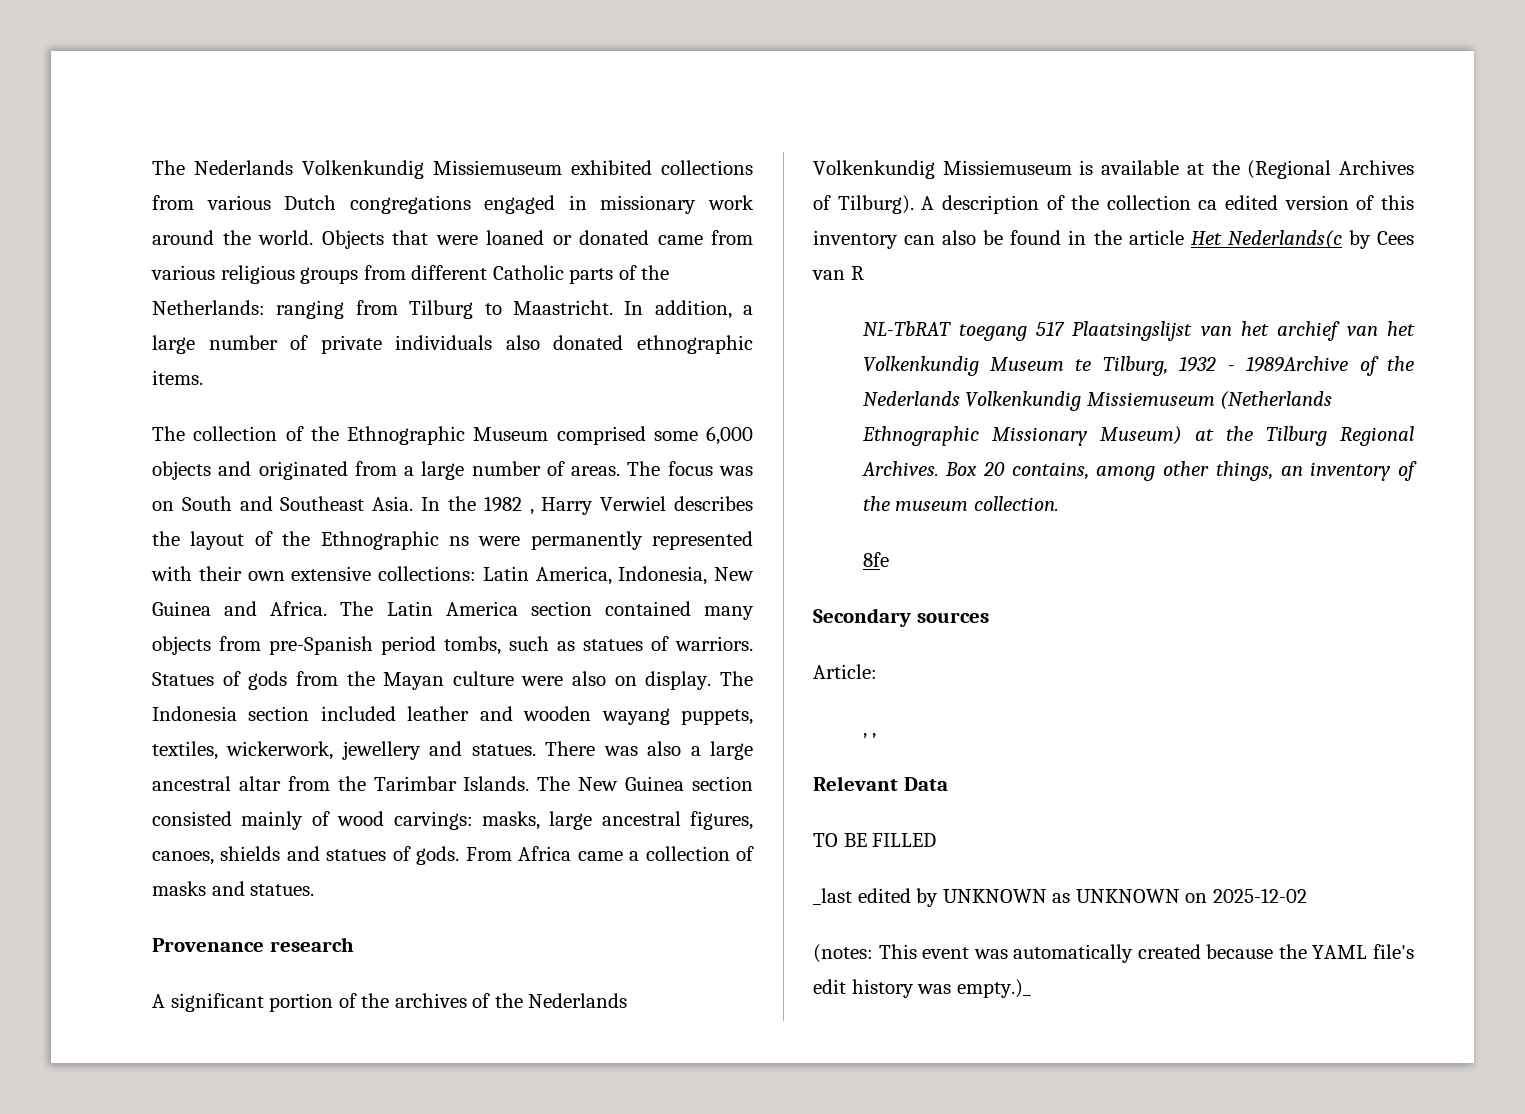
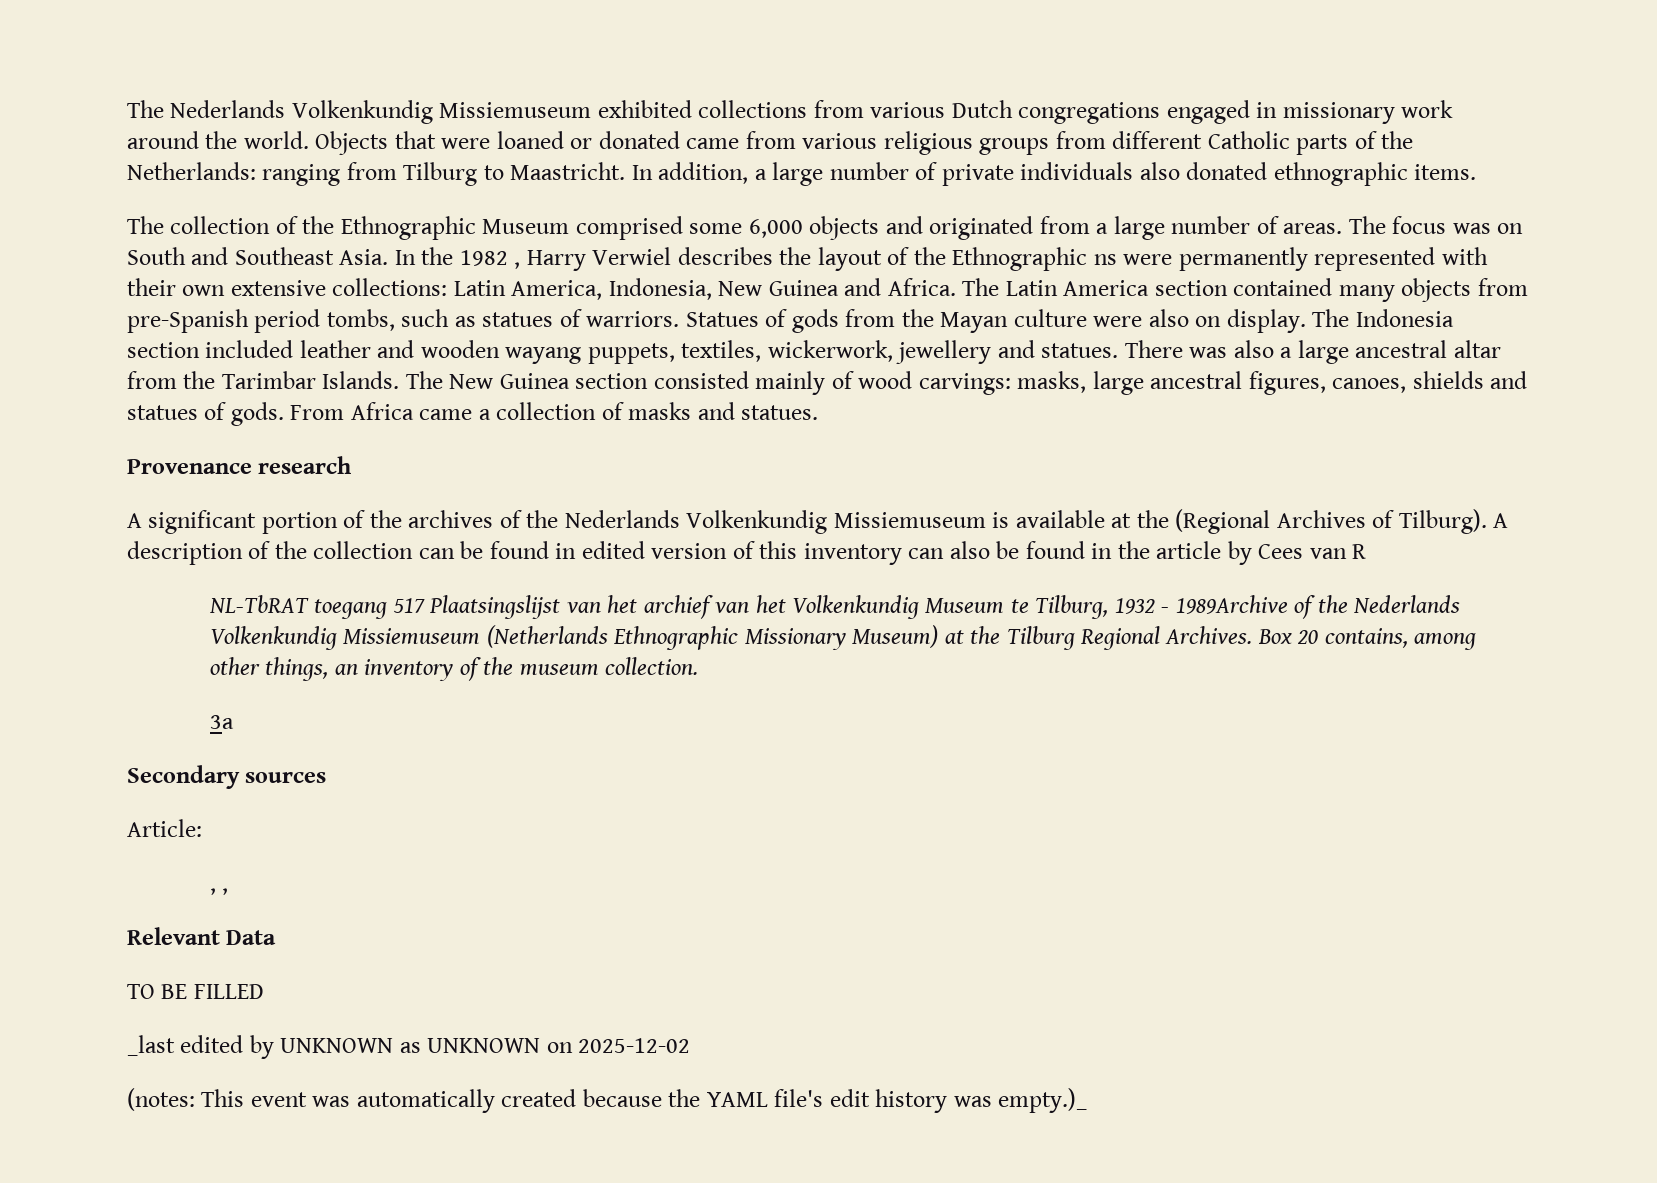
[1198,200,1218,210] ca -> [418,541,577,559] can be found in
[1190,230,1342,249] Het Nederlands(c -> (1222, 550) none
[862,552,889,567] 8fe -> [209,715,234,729] 3a

